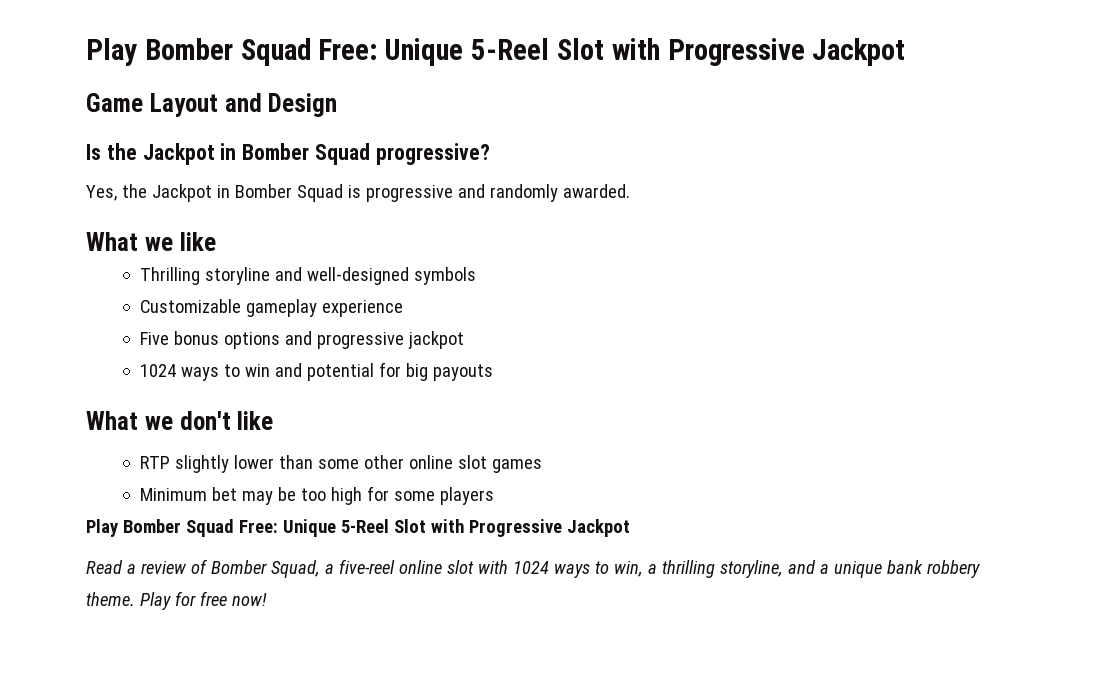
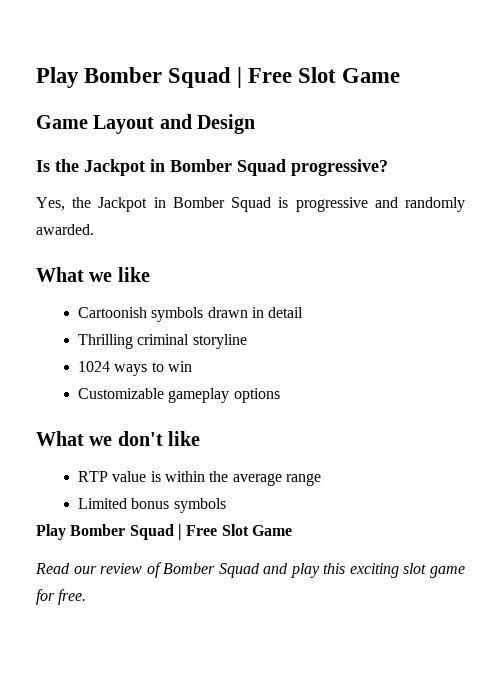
[86,38,906,66] Play Bomber Squad Free: Unique 5-Reel Slot with Progressive Jackpot -> [36,67,401,88] Play Bomber Squad | Free Slot Game
(216, 241) none -> [77,307,304,322] // Cartoonish symbols drawn in detail
(201, 276) none -> [137,334,190,345] criminal
[275,267,477,285] [140,299,404,317] [140,331,465,349] and well-designed symbols // Customizable gameplay experience // Five bonus options and progressive jackpot -> (247, 341) none
[275,362,493,381] and potential for big payouts -> [77,388,280,403] // Customizable gameplay options
[175,455,542,473] [140,486,494,505] [86,519,630,537] slightly lower than some other online slot games // Minimum bet may be too high for some players // Play Bomber Squad Free: Unique 5-Reel Slot with Progressive Jackpot -> [112,471,321,486] [77,498,226,513] [36,524,292,540] value is within the average range // Limited bonus symbols // Play Bomber Squad | Free Slot Game
[126,564,136,574] a -> [73,566,97,574] our
[270,559,980,578] [86,591,267,610] Squad, a five-reel online slot with 1024 ways to win, a thrilling storyline, and a unique bank robbery theme. Play for free now! -> [218,563,466,578] [36,589,87,605] Squad and play this exciting slot game for free.

